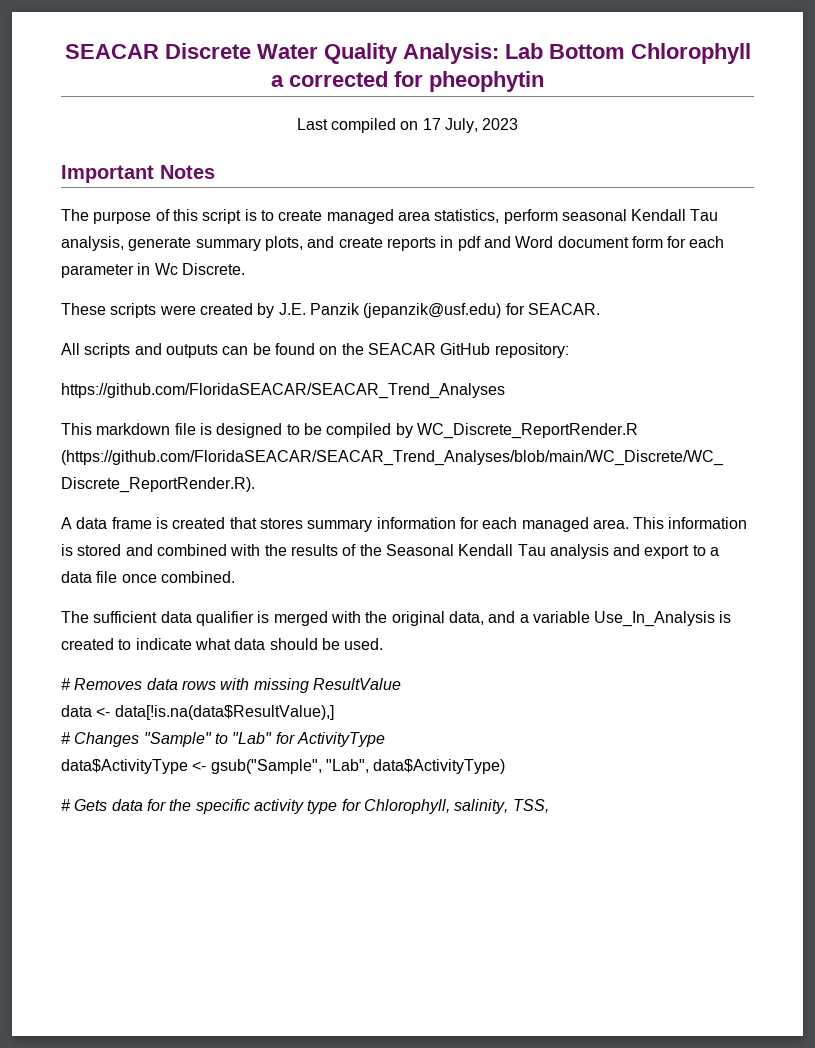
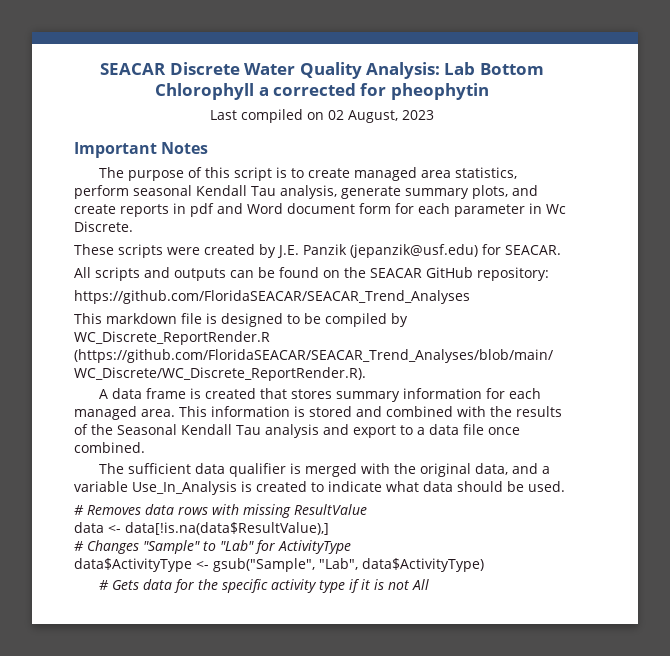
[422,118,478,133] 17 July, -> [328,110,398,123] 02 August,
[341,799,549,814] for Chlorophyll, salinity, TSS, -> [349,579,430,593] if it is not All

